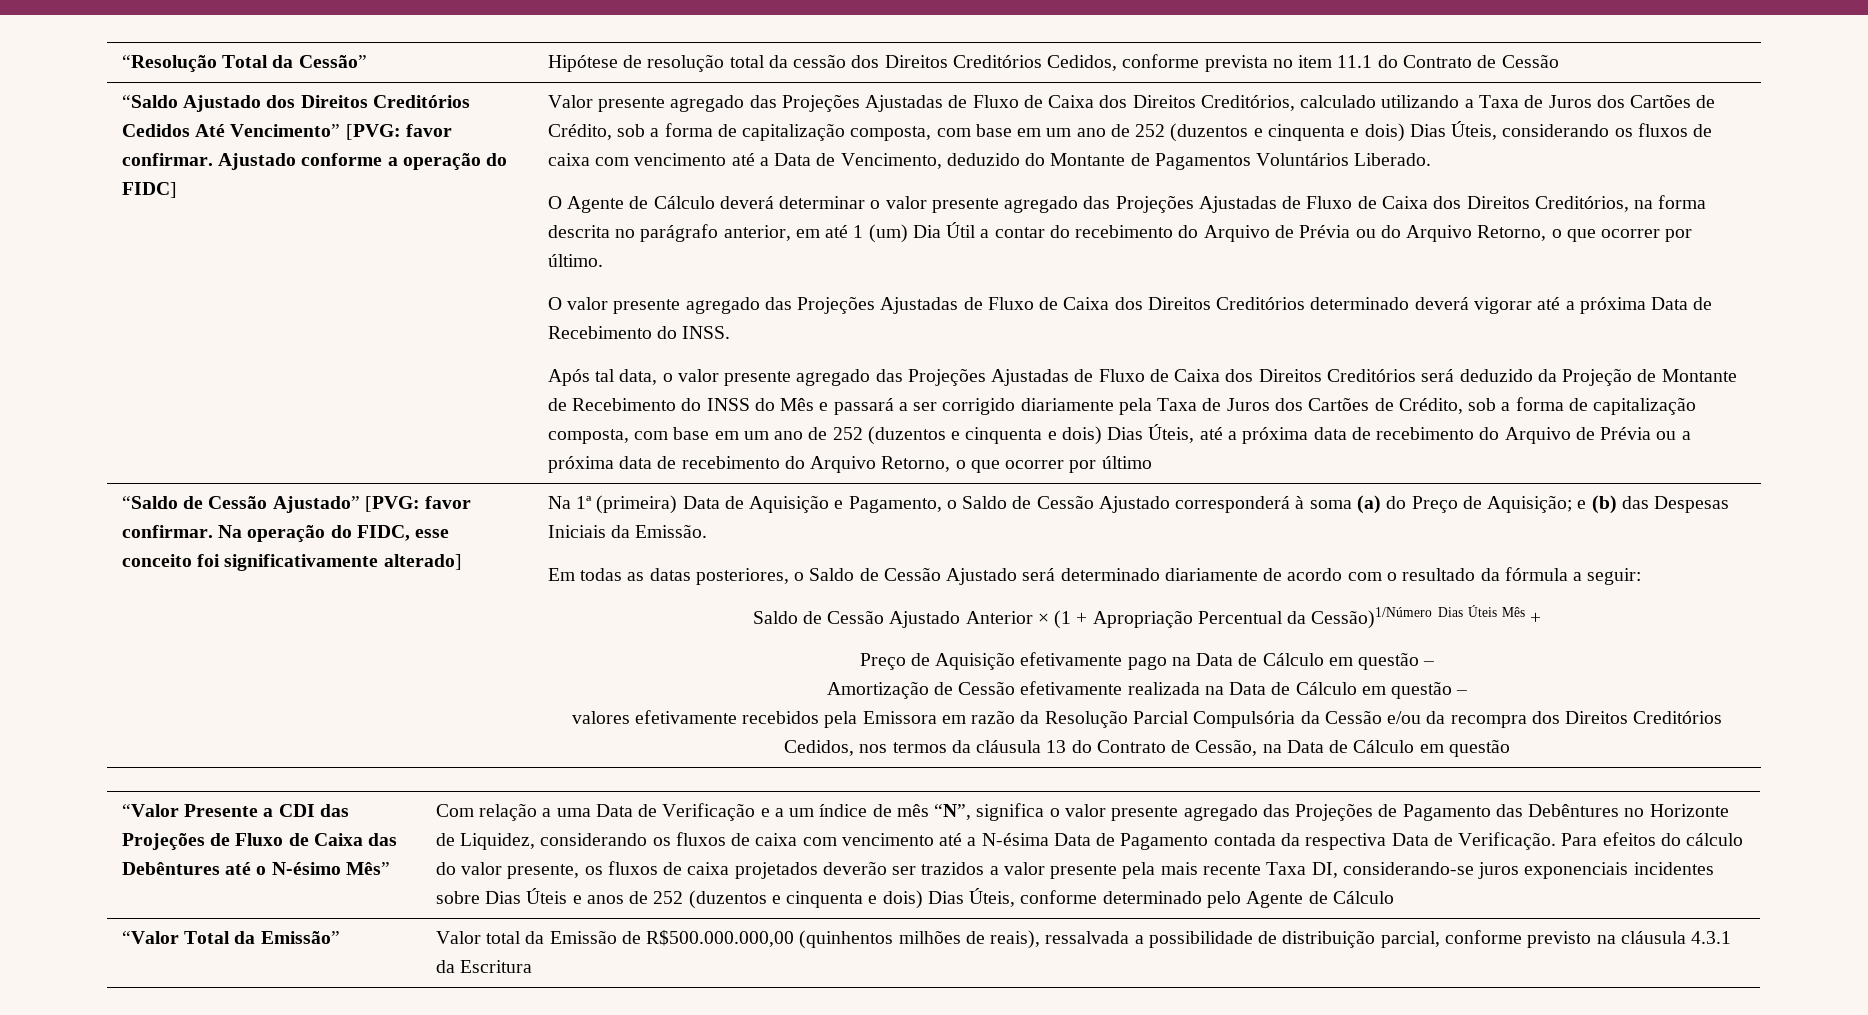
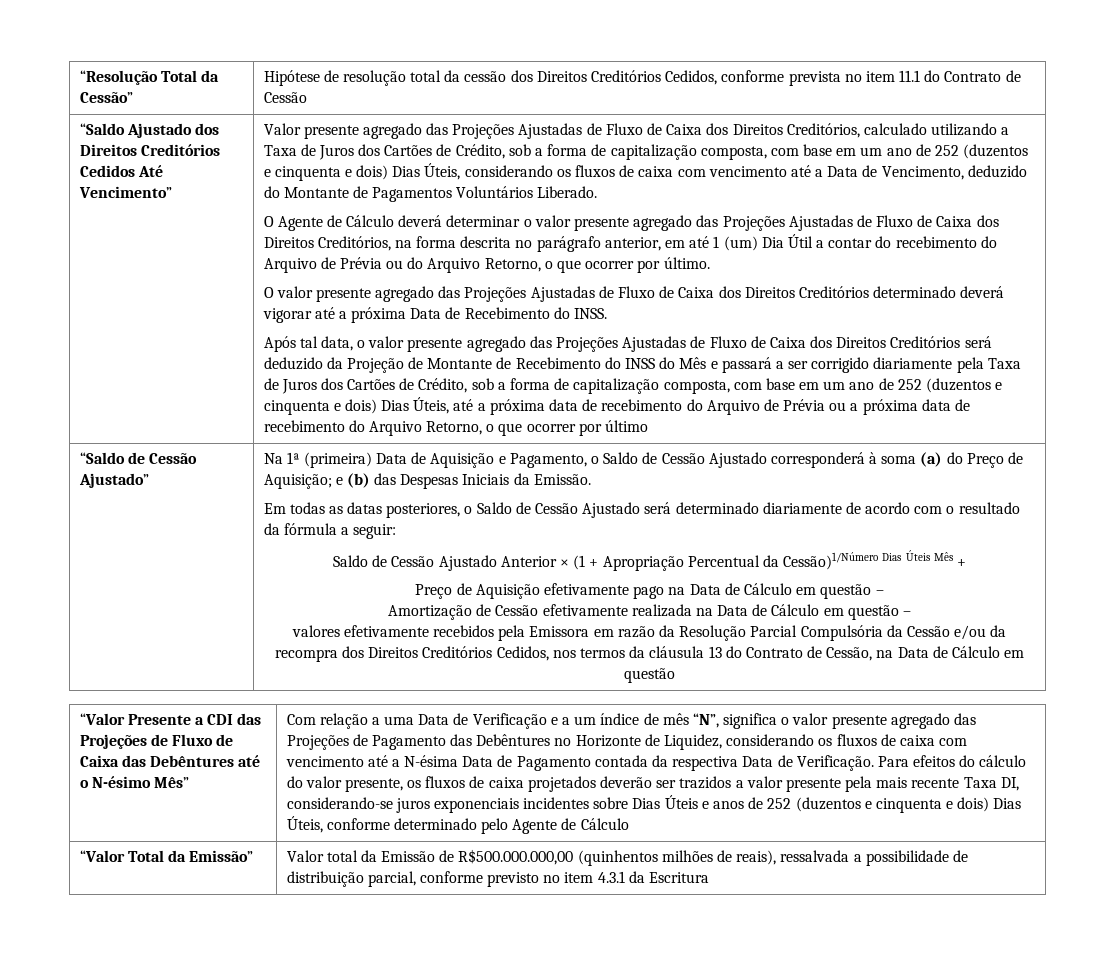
[345,124,452,140] [121,153,508,170] [121,182,177,198] [PVG: favor confirmar. Ajustado conforme a operação do FIDC] -> (172, 192) none
[364,496,472,512] [121,525,450,542] [121,554,462,571] [PVG: favor confirmar. Na operação do FIDC, esse conceito foi significativamente alterado] -> (149, 480) none
[1596,931,1686,944] na cláusula -> [543,872,594,883] no item

